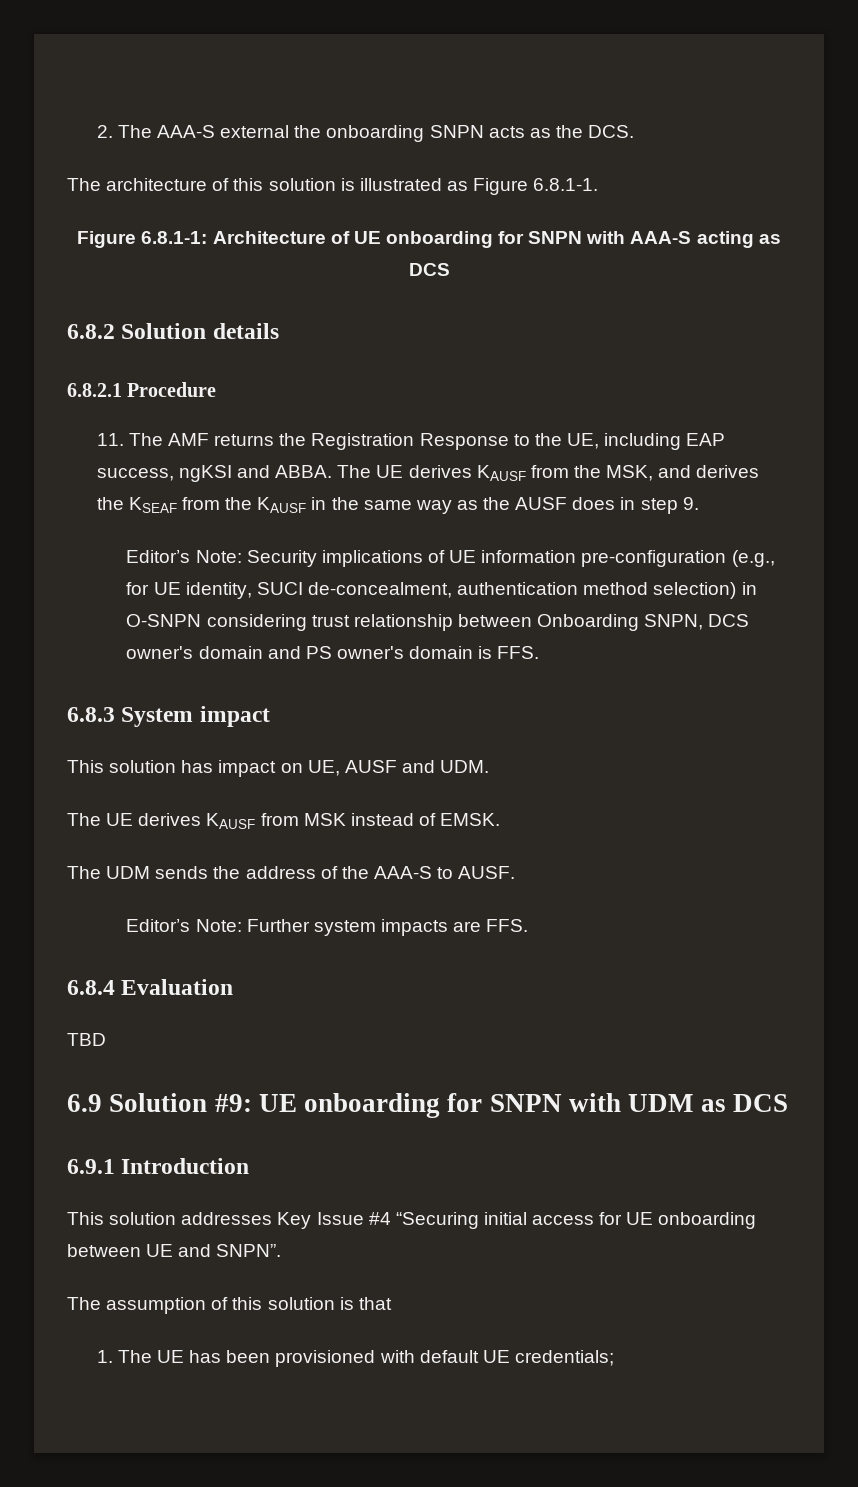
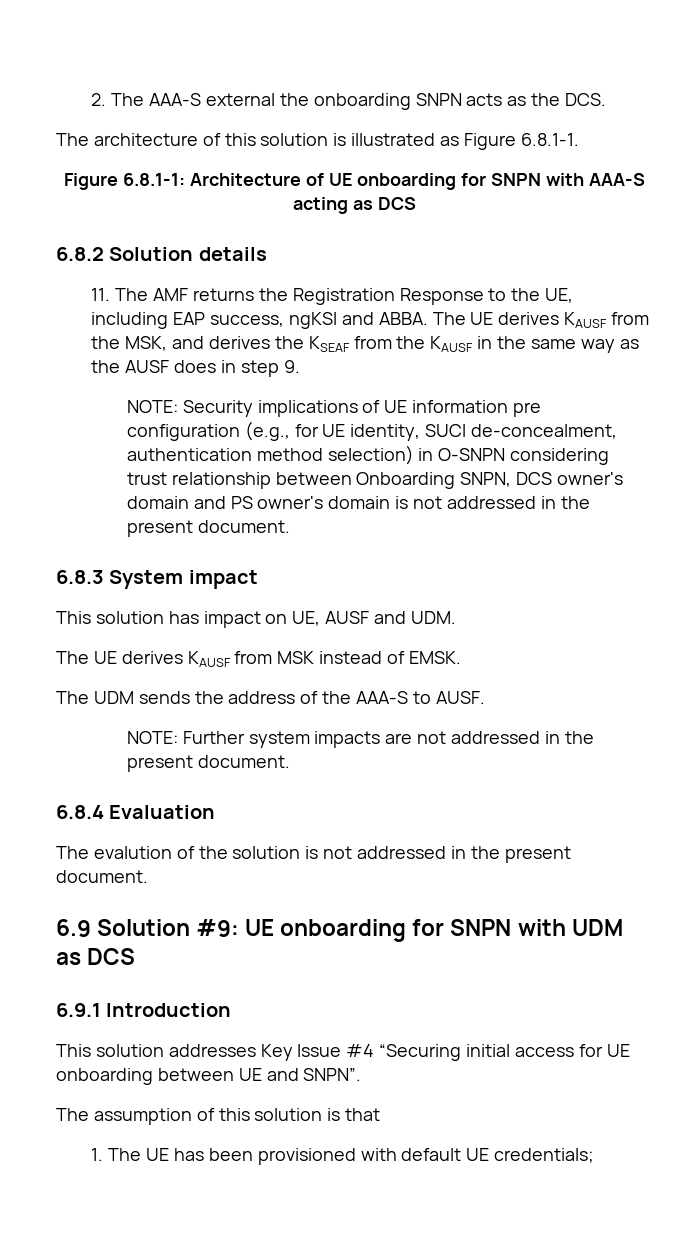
[67,382,217,397] // 6.8.2.1 Procedure -> (267, 254) none
[126,550,242,563] Editor’s Note: -> [126,400,178,413] NOTE:
[581,550,727,567] pre-configuration -> [513,402,542,417] [126,424,240,441] pre configuration
[497,646,540,659] FFS. -> [413,496,590,509] [126,520,290,537] not addressed in the present document.
[126,919,242,932] Editor’s Note: -> [126,731,178,744] NOTE:
[486,919,529,932] [67,979,234,995] [67,1033,106,1046] FFS. // 6.8.4 Evaluation // TBD -> [417,731,594,744] [126,755,290,772] [56,805,216,819] [56,846,571,863] [56,870,148,883] not addressed in the present document. // 6.8.4 Evaluation // The evalution of the solution is not addressed in the present document.

